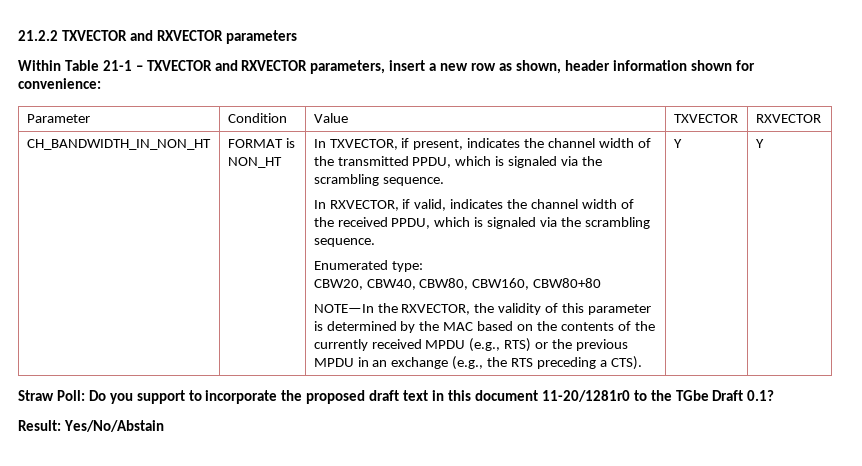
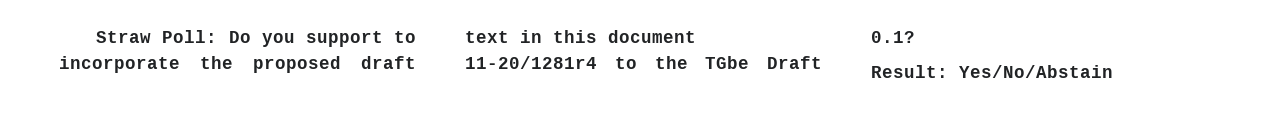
[18,30,297,44] [18,60,755,74] [18,78,101,89] [26,114,90,123] [227,113,287,123] [313,113,348,123] [673,114,738,123] [755,114,821,123] [26,139,211,150] [227,138,295,148] [227,157,282,168] [313,138,651,150] [313,156,603,168] [313,174,444,186] [313,199,634,211] [313,217,650,229] [313,238,375,247] [313,260,423,272] [313,278,602,290] [313,303,652,315] [313,321,655,333] [313,338,629,352] [313,356,642,370] [673,139,682,148] [755,139,764,148] 21.2.2 TXVECTOR and RXVECTOR parameters // Within Table 21-1 – TXVECTOR and RXVECTOR parameters, insert a new row as shown, header information shown for convenience: // Parameter | Condition | Value | TXVECTOR | RXVECTOR // CH_BANDWIDTH_IN_NON_HT | FORMAT is NON_HT | In TXVECTOR, if present, indicates the channel width of the transmitted PPDU, which is signaled via the scrambling sequence. // In RXVECTOR, if valid, indicates the channel width of the received PPDU, which is signaled via the scrambling sequence. // Enumerated type: // CBW20, CBW40, CBW80, CBW160, CBW80+80 // NOTE—In the RXVECTOR, the validity of this parameter is determined by the MAC based on the contents of the currently received MPDU (e.g., RTS) or the previous MPDU in an exchange (e.g., the RTS preceding a CTS). | Y | Y // -> (96, 37) none
[541,390,630,402] 11-20/1281r0 -> [465,56,597,69] 11-20/1281r4

